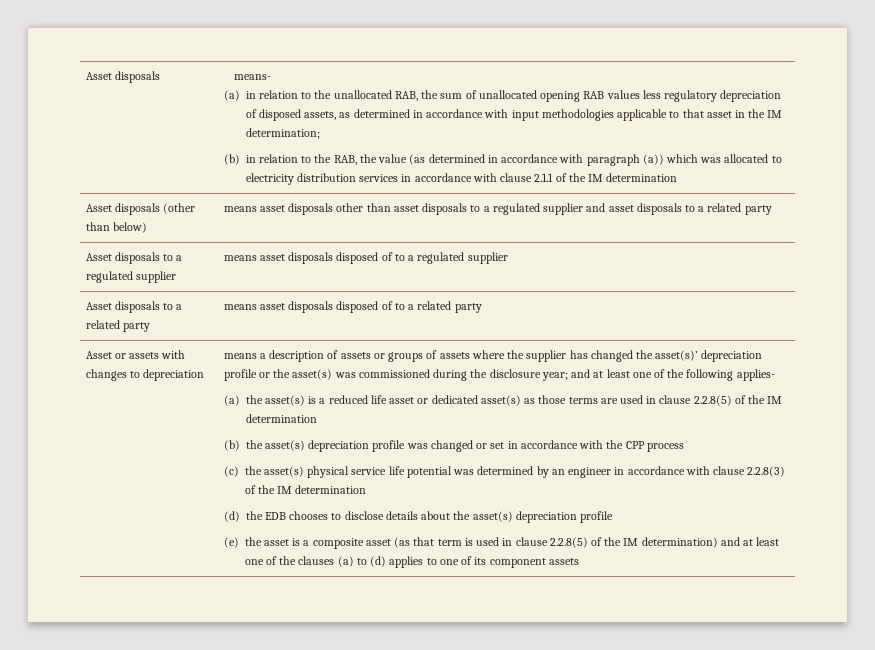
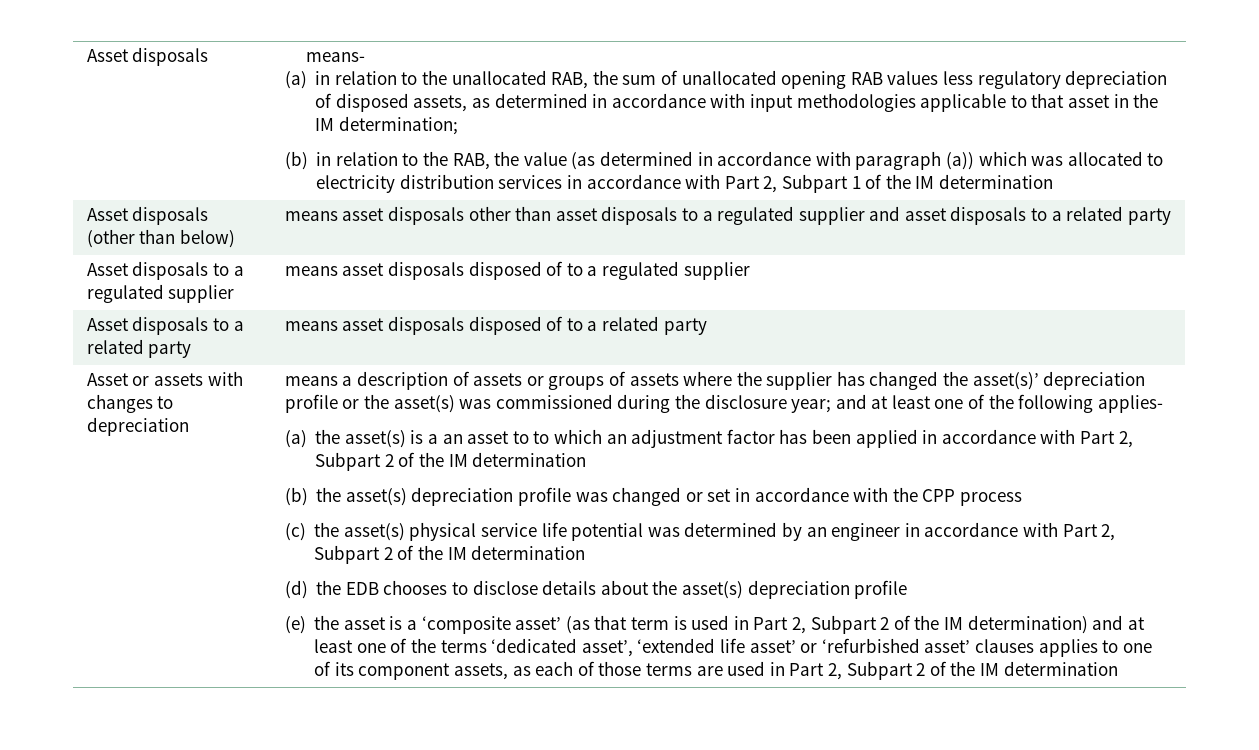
[500,173,554,182] clause 2.1.1 -> [724,174,861,193] Part 2, Subpart 1
[328,395,732,406] reduced life asset or dedicated asset(s) as those terms are used in clause 2.2.8(5) -> [442,429,1133,448] [315,452,394,471] an asset to to which an adjustment factor has been applied in accordance with Part 2, Subpart 2
[712,466,786,477] clause 2.2.8(3) -> [1062,524,1116,541] [314,545,393,564] Part 2, Subpart 2
[312,538,391,549] composite asset -> [421,616,562,634] ‘composite asset’
[515,537,588,548] clause 2.2.8(5) -> [753,615,890,634] Part 2, Subpart 2
[298,556,387,567] clauses (a) to (d) -> [440,638,1034,657] terms ‘dedicated asset’, ‘extended life asset’ or ‘refurbished asset’ clauses
[548,558,579,565] assets -> [454,661,1118,680] assets, as each of those terms are used in Part 2, Subpart 2 of the IM determination

